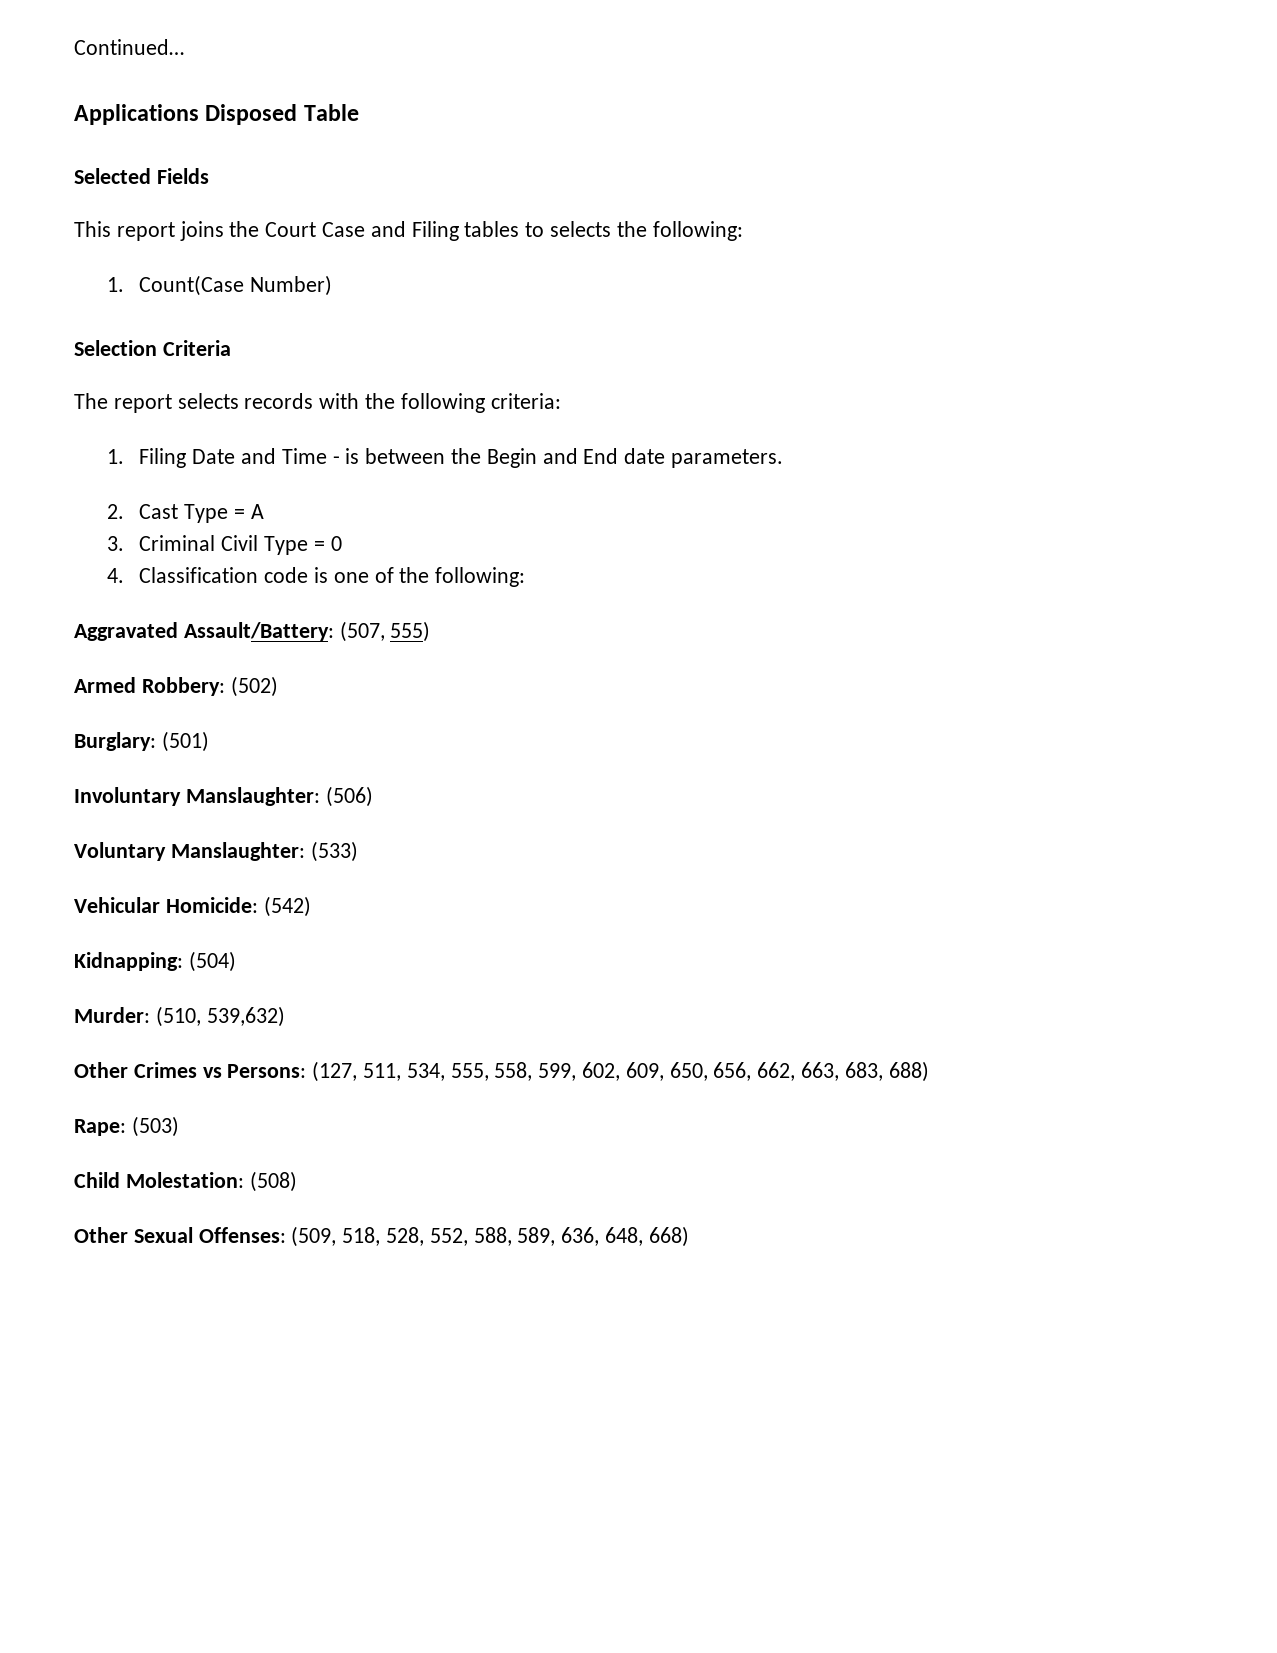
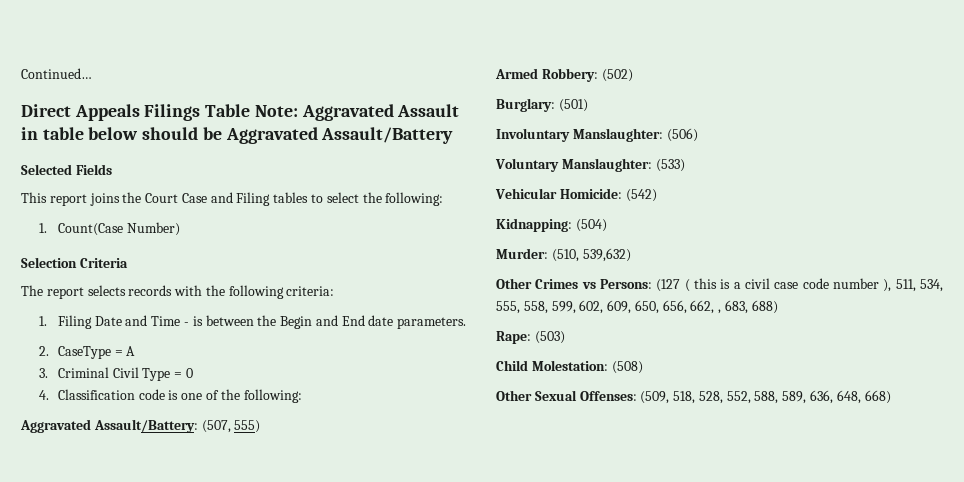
[74,104,359,125] Applications Disposed Table -> [21,104,460,121] [21,127,454,144] Direct Appeals Filings Table Note: Aggravated Assault in table below should be Aggravated Assault/Battery
[550,221,612,237] selects -> [326,192,359,203] select
[139,504,229,523] Cast Type -> [57,346,111,359] CaseType
[312,1061,358,1082] (127, -> [656,278,892,292] (127 ( this is a civil case code number ),
[801,1062,840,1081] 663, -> [718,309,722,314] ,

